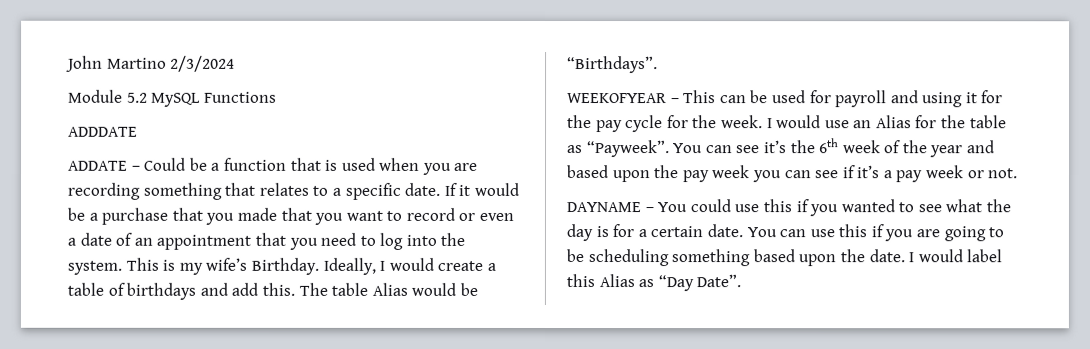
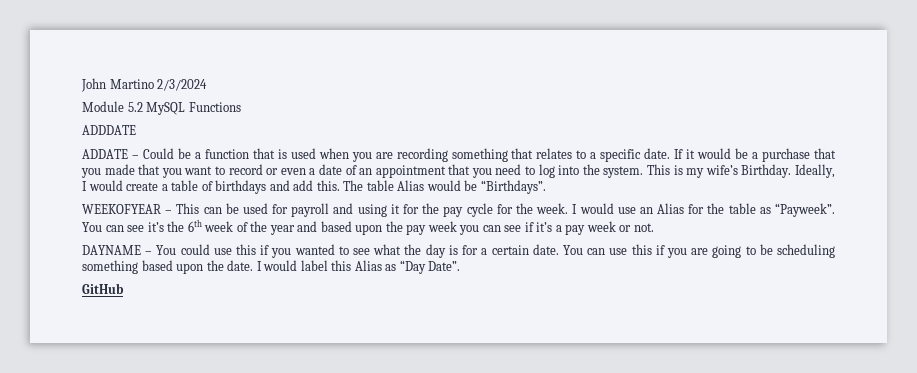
(742, 281) none -> [82,283,124,294] // GitHub

